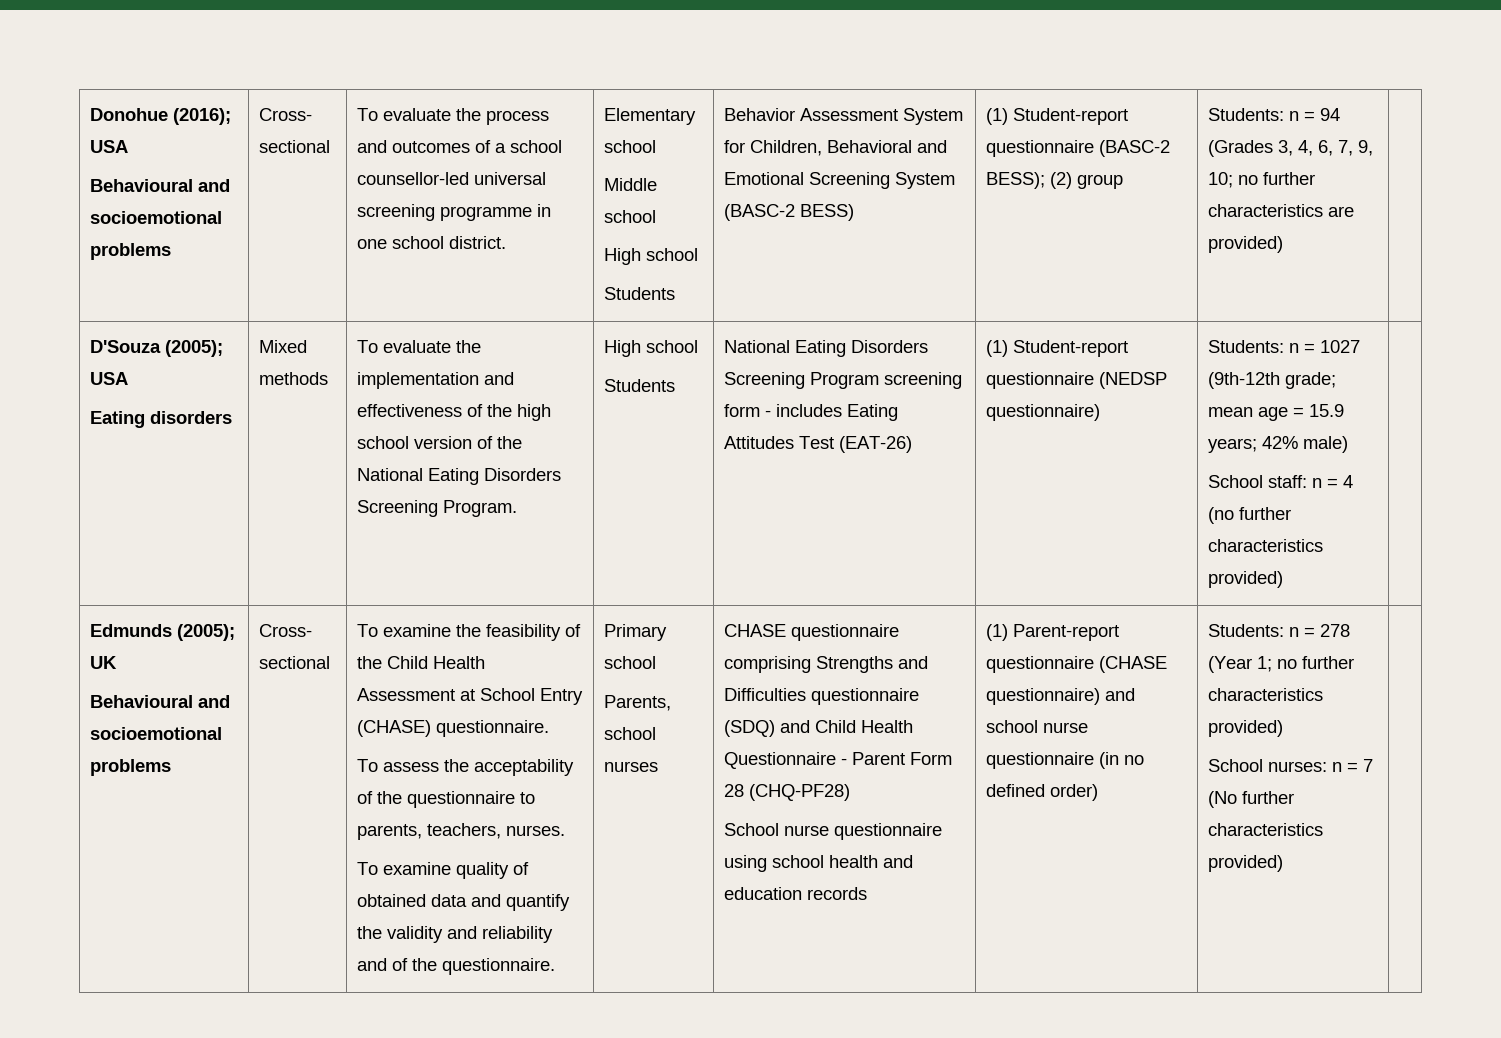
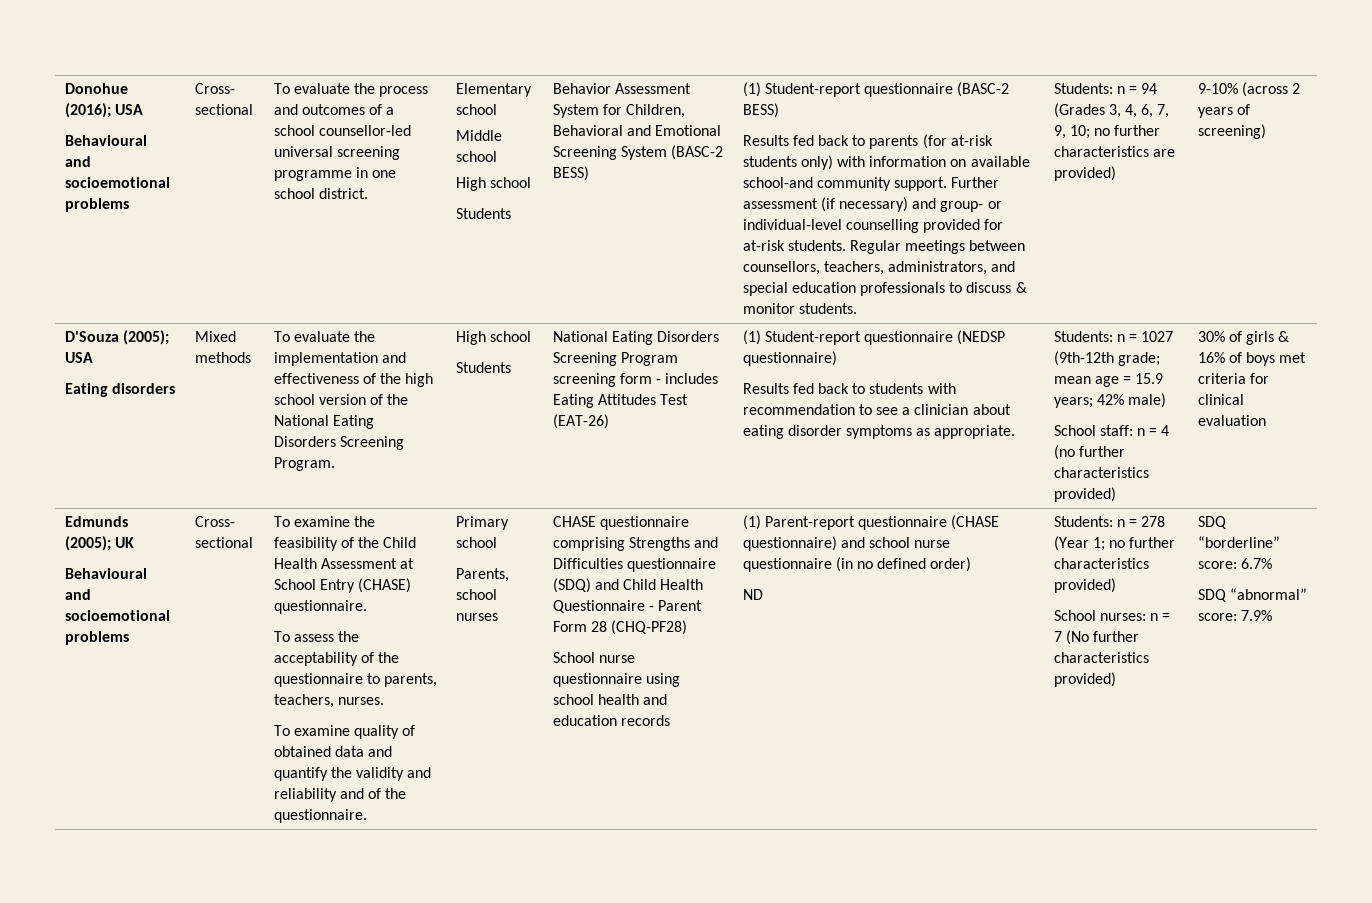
[986,172,1124,189] BESS); (2) group -> [742,103,779,118] [742,134,993,149] [742,155,1030,170] [742,177,1000,191] [742,197,1002,212] [742,219,1004,233] [742,240,1026,254] [742,261,1016,275] [742,282,1027,296] [742,303,857,314] BESS) // Results fed back to parents (for at-risk students only) with information on available school-and community support. Further assessment (if necessary) and group- or individual-level counselling provided for at-risk students. Regular meetings between counsellors, teachers, administrators, and special education professionals to discuss & monitor students.
(1284, 244) none -> [1197,82,1300,97] [1197,104,1250,118] [1197,124,1266,139] 9-10% (across 2 years of screening)
(1101, 412) none -> [742,383,956,394] [742,404,1011,415] [742,425,1016,439] // Results fed back to students with recommendation to see a clinician about eating disorder symptoms as appropriate.
(1284, 579) none -> [1197,331,1290,345] [1197,352,1307,366] [1197,373,1269,384] [1197,394,1244,405] [1197,415,1266,426] 30% of girls & 16% of boys met criteria for clinical evaluation
(1099, 792) none -> [742,589,763,600] // ND
(1284, 863) none -> [1197,516,1227,529] [1197,536,1280,548] [1197,558,1272,569] [1197,588,1307,602] [1197,610,1272,621] SDQ “borderline” score: 6.7% // SDQ “abnormal” score: 7.9%

